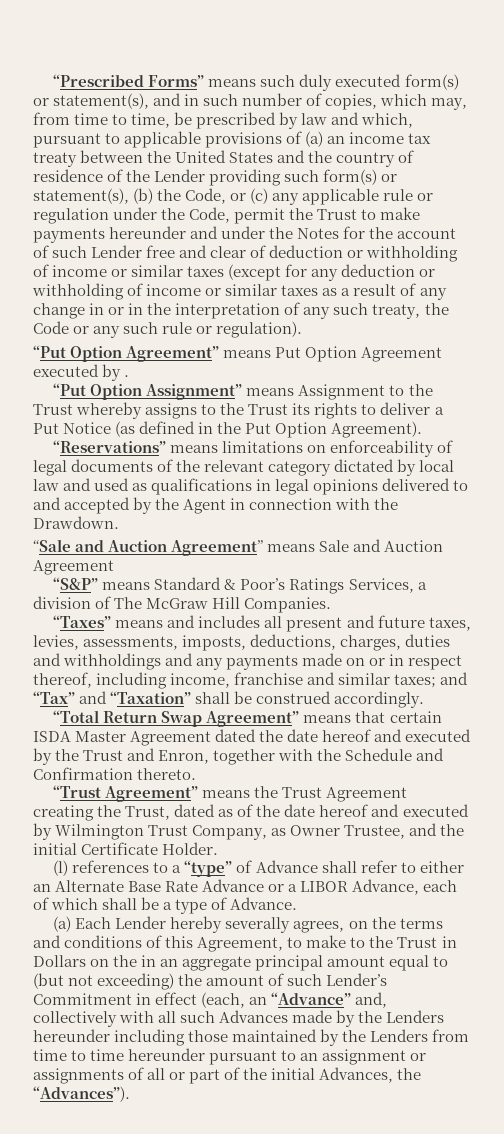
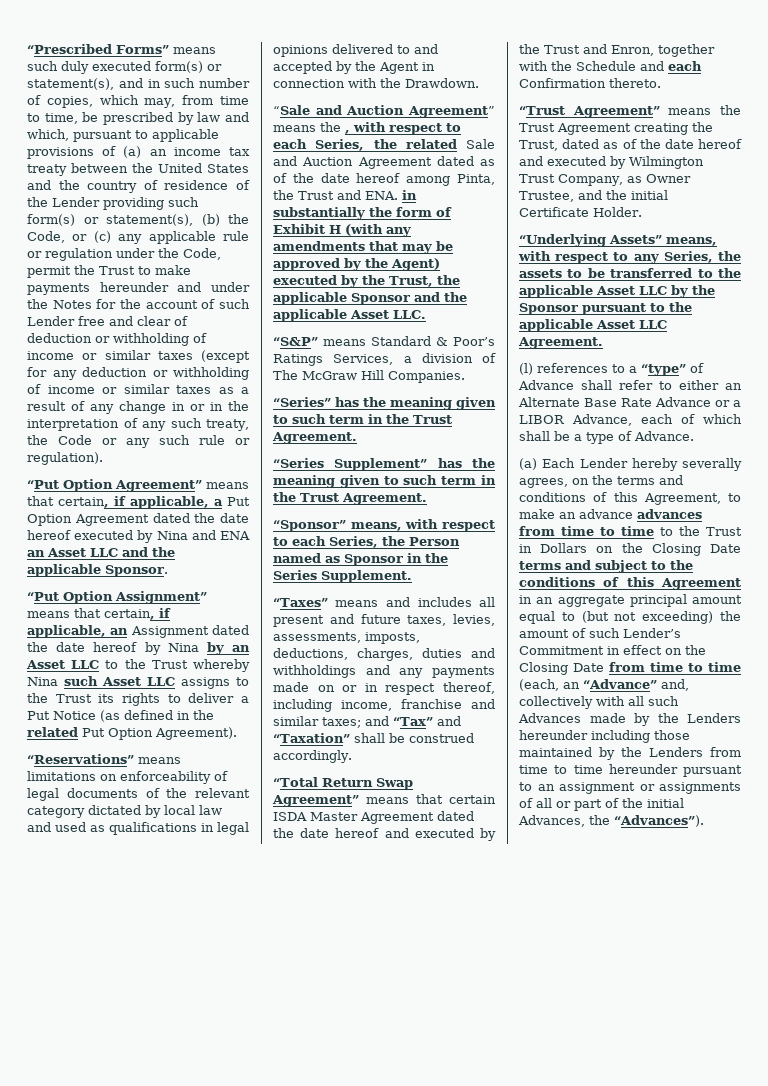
[275,346,443,362] [33,364,130,381] [53,383,433,400] [33,402,143,419] Put Option Agreement executed by . // “Put Option Assignment” means Assignment to the Trust whereby -> [27,496,250,509] [27,513,249,526] [27,530,250,543] [27,547,175,557] [27,564,168,577] [27,591,207,604] [27,608,171,620] [27,625,249,638] [27,642,250,655] [26,659,250,672] [27,676,175,686] that certain, if applicable, a Put Option Agreement dated the date hereof executed by Nina and ENA an Asset LLC and the applicable Sponsor. // “Put Option Assignment” means that certain, if applicable, an Assignment dated the date hereof by Nina by an Asset LLC to the Trust whereby Nina such Asset LLC
(242, 428) none -> [27,727,78,737] related
[319,539,444,552] [33,560,114,575] Sale and Auction Agreement -> [320,122,461,135] [273,139,495,151] [273,156,495,169] [273,173,495,186] [273,190,417,200] [273,207,452,220] [273,224,411,237] [273,241,453,254] [273,258,440,271] [273,275,460,288] [273,292,467,305] [273,309,426,322] the , with respect to each Series, the related Sale and Auction Agreement dated as of the date hereof among Pinta, the Trust and ENA. in substantially the form of Exhibit H (with any amendments that may be approved by the Agent) executed by the Trust, the applicable Sponsor and the applicable Asset LLC.
(332, 605) none -> [273,397,496,410] [273,414,452,424] [272,432,357,444] [273,458,495,471] [273,475,496,488] [273,492,427,505] [273,519,495,532] [273,536,460,548] [273,553,448,566] [273,570,412,583] // “Series” has the meaning given to such term in the Trust Agreement. // “Series Supplement” has the meaning given to such term in the Trust Agreement. // “Sponsor” means, with respect to each Series, the Person named as Sponsor in the Series Supplement.
(445, 754) none -> [668,61,702,71] each
(219, 848) none -> [519,234,717,247] [518,251,741,264] [519,268,741,278] [519,285,715,298] [519,302,692,315] [519,319,667,332] [518,337,603,349] // “Underlying Assets” means, with respect to any Series, the assets to be transferred to the applicable Asset LLC by the Sponsor pursuant to the applicable Asset LLC Agreement.
(347, 941) none -> [559,509,702,519] [519,526,654,536] an advance advances from time to time
(138, 961) none -> [651,543,741,556] [519,560,693,573] [519,577,741,590] Closing Date terms and subject to the conditions of this Agreement
(198, 998) none -> [665,645,706,655] [519,662,741,675] on the Closing Date from time to time

